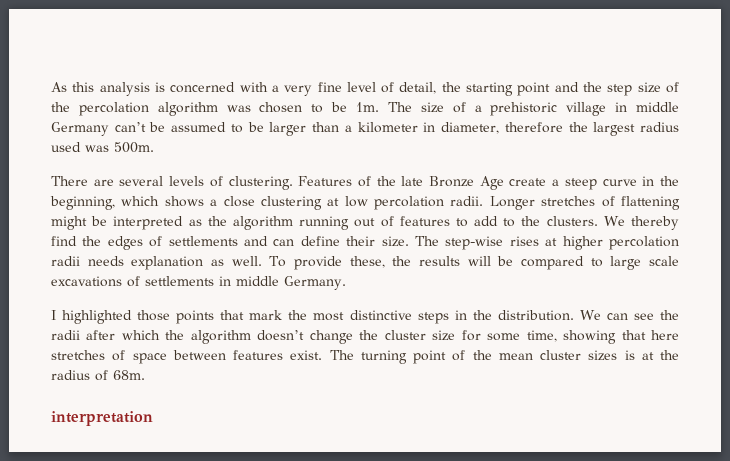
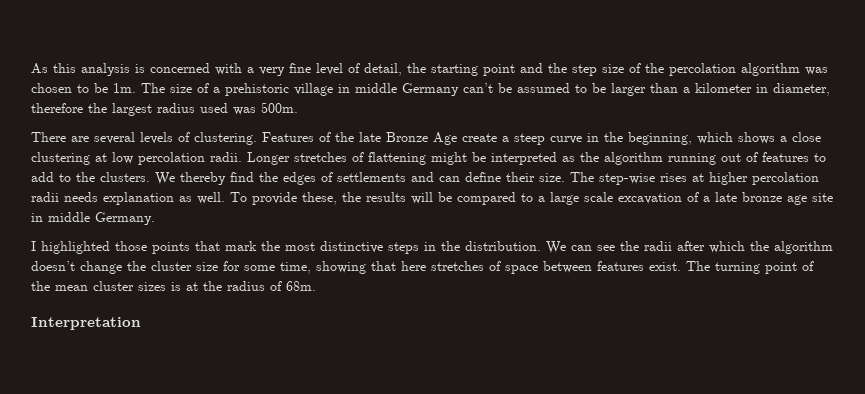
(603, 262) none -> [538,196,545,202] a
[51,276,214,287] excavations of settlements -> [618,192,833,205] excavation of a late bronze age site
[51,411,153,426] interpretation -> [31,317,141,330] Interpretation

